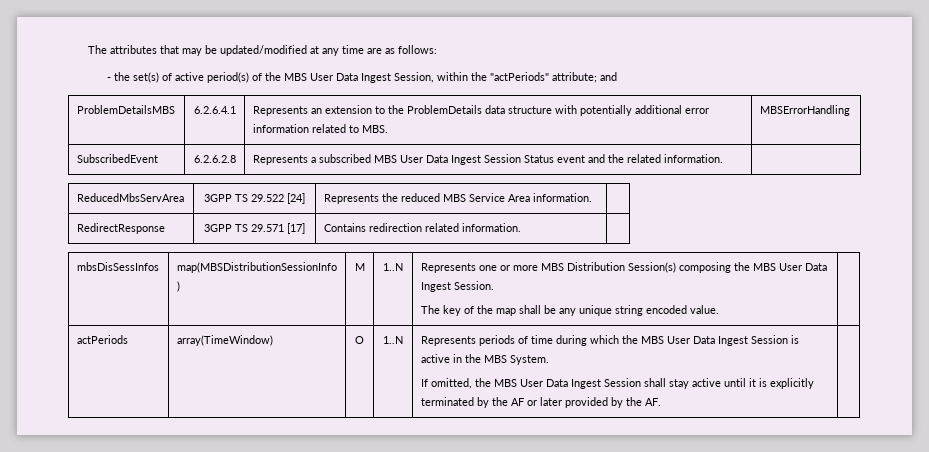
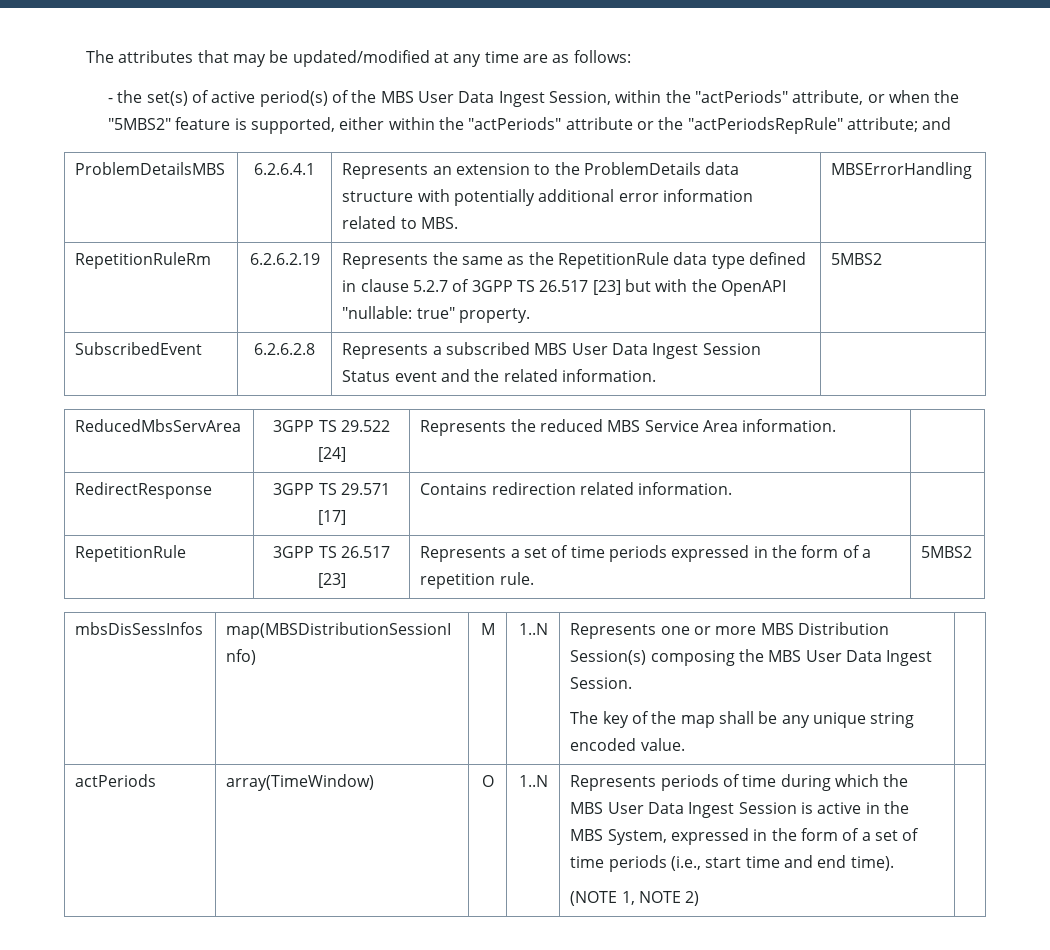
(550, 76) none -> [792,90,960,105] [108,117,843,134] attribute, or when the "5MBS2" feature is supported, either within the "actPeriods" attribute or the "actPeriodsRepRule"
(850, 110) none -> [75,252,212,269] [249,253,320,265] [342,252,807,269] [342,279,786,296] [342,306,531,323] [831,253,883,265] // RepetitionRuleRm | 6.2.6.2.19 | Represents the same as the RepetitionRule data type defined in clause 5.2.7 of 3GPP TS 26.517 [23] but with the OpenAPI "nullable: true" property. | 5MBS2
(521, 227) none -> [75,545,187,562] [273,546,390,558] [317,573,346,588] [420,545,871,562] [420,572,534,589] [921,546,973,558] // RepetitionRule | 3GPP TS 26.517 [23] | Represents a set of time periods expressed in the form of a repetition rule. | 5MBS2
[509,355,549,365] [420,378,814,389] [420,397,661,408] System. // If omitted, the MBS User Data Ingest Session shall stay active until it is explicitly terminated by the AF or later provided by the AF. -> [607,828,920,845] [570,855,894,872] [570,891,700,906] System, expressed in the form of a set of time periods (i.e., start time and end time). // (NOTE 1, NOTE 2)

